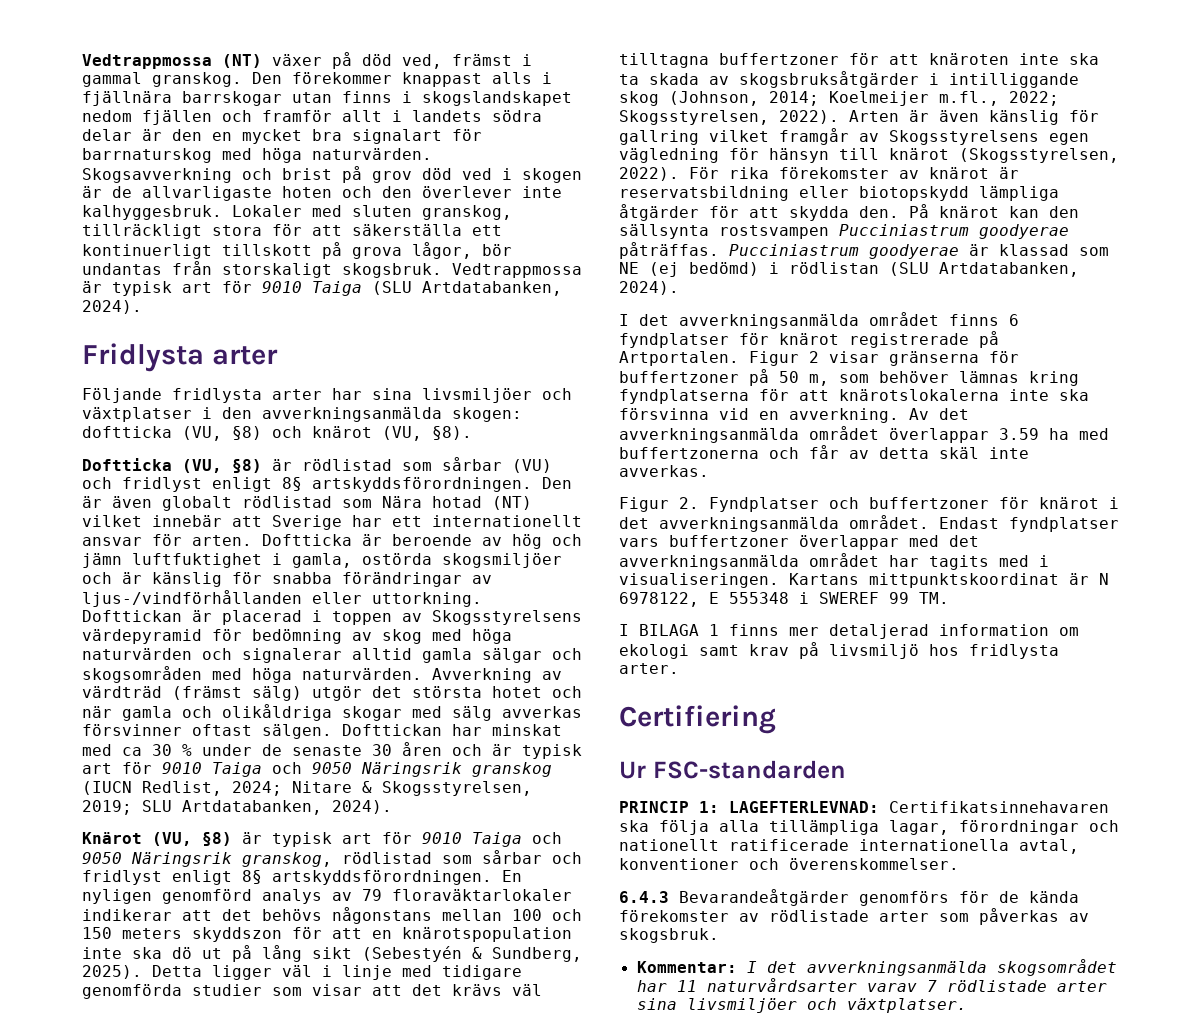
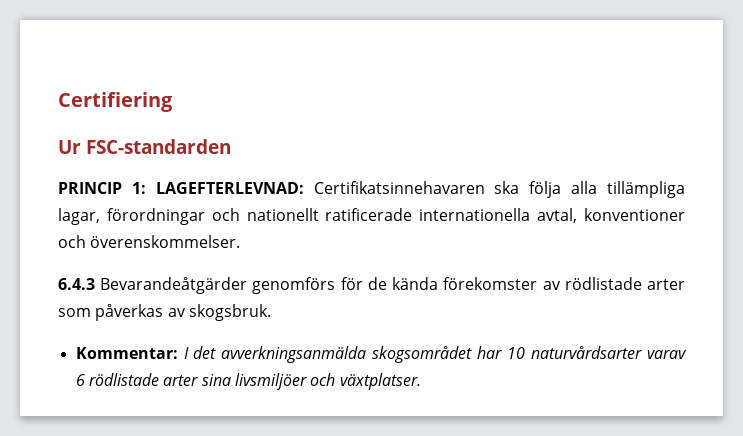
[82,52,532,69] [82,72,552,87] [82,91,572,106] [82,110,542,125] [82,129,482,144] [82,148,432,163] [82,166,582,183] [82,186,562,201] [82,205,512,220] [82,224,502,239] [82,242,512,259] [82,261,582,278] [82,281,562,296] [82,300,142,314] [82,343,278,372] [82,388,572,403] [82,407,522,422] [82,426,472,441] [82,457,552,473] [82,477,572,492] [82,496,532,511] [82,515,582,530] [82,534,582,549] [82,553,562,568] [82,572,492,587] [82,590,482,607] [82,610,582,625] [82,629,512,644] [82,648,582,663] [82,666,562,683] [82,686,582,701] [82,704,582,721] [82,724,562,739] [82,742,582,759] [82,762,552,777] [82,781,532,796] [82,800,392,815] [82,832,562,847] [82,850,582,867] [82,870,522,885] [82,889,572,904] [82,907,582,924] [82,927,572,942] [82,945,582,962] [82,965,522,980] [82,984,542,999] [619,53,1099,68] [619,71,1079,88] [619,91,1059,106] [619,110,1099,125] [619,128,1089,145] [619,148,1119,163] [619,167,1019,181] [619,186,1059,201] [619,204,1079,221] [619,224,1069,239] [619,242,1109,259] [619,262,1079,277] [619,281,679,295] [619,312,1019,329] [619,331,999,348] [619,351,1019,366] [619,369,1079,386] [619,389,1089,404] [619,408,969,423] [619,426,1109,443] [619,445,1029,459] [619,465,709,477] [619,497,1119,512] [619,515,1119,532] [619,535,979,550] [619,553,1049,570] [619,573,1109,588] [619,592,949,607] [619,624,1079,639] [619,642,1059,659] [619,663,679,674] Vedtrappmossa (NT) växer på död ved, främst i gammal granskog. Den förekommer knappast alls i fjällnära barrskogar utan finns i skogslandskapet nedom fjällen och framför allt i landets södra delar är den en mycket bra signalart för barrnaturskog med höga naturvärden. Skogsavverkning och brist på grov död ved i skogen är de allvarligaste hoten och den överlever inte kalhyggesbruk. Lokaler med sluten granskog, tillräckligt stora för att säkerställa ett kontinuerligt tillskott på grova lågor, bör undantas från storskaligt skogsbruk. Vedtrappmossa är typisk art för 9010 Taiga (SLU Artdatabanken, 2024). // Fridlysta arter // Följande fridlysta arter har sina livsmiljöer och växtplatser i den avverkningsanmälda skogen: doftticka (VU, §8) och knärot (VU, §8). // Doftticka (VU, §8) är rödlistad som sårbar (VU) och fridlyst enligt 8§ artskyddsförordningen. Den är även globalt rödlistad som Nära hotad (NT) vilket innebär att Sverige har ett internationellt ansvar för arten. Doftticka är beroende av hög och jämn luftfuktighet i gamla, ostörda skogsmiljöer och är känslig för snabba förändringar av ljus-/vindförhållanden eller uttorkning. Dofttickan är placerad i toppen av Skogsstyrelsens värdepyramid för bedömning av skog med höga naturvärden och signalerar alltid gamla sälgar och skogsområden med höga naturvärden. Avverkning av värdträd (främst sälg) utgör det största hotet och när gamla och olikåldriga skogar med sälg avverkas försvinner oftast sälgen. Dofttickan har minskat med ca 30 % under de senaste 30 åren och är typisk art för 9010 Taiga och 9050 Näringsrik granskog (IUCN Redlist, 2024; Nitare & Skogsstyrelsen, 2019; SLU Artdatabanken, 2024). // Knärot (VU, §8) är typisk art för 9010 Taiga och 9050 Näringsrik granskog, rödlistad som sårbar och fridlyst enligt 8§ artskyddsförordningen. En nyligen genomförd analys av 79 floraväktarlokaler indikerar att det behövs någonstans mellan 100 och 150 meters skyddszon för att en knärotspopulation inte ska dö ut på lång sikt (Sebestyén & Sundberg, 2025). Detta ligger väl i linje med tidigare genomförda studier som visar att det krävs väl tilltagna buffertzoner för att knäroten inte ska ta skada av skogsbruksåtgärder i intilliggande skog (Johnson, 2014; Koelmeijer m.fl., 2022; Skogsstyrelsen, 2022). Arten är även känslig för gallring vilket framgår av Skogsstyrelsens egen vägledning för hänsyn till knärot (Skogsstyrelsen, 2022). För rika förekomster av knärot är reservatsbildning eller biotopskydd lämpliga åtgärder för att skydda den. På knärot kan den sällsynta rostsvampen Pucciniastrum goodyerae påträffas. Pucciniastrum goodyerae är klassad som NE (ej bedömd) i rödlistan (SLU Artdatabanken, 2024). // I det avverkningsanmälda området finns 6 fyndplatser för knärot registrerade på Artportalen. Figur 2 visar gränserna för buffertzoner på 50 m, som behöver lämnas kring fyndplatserna för att knärotslokalerna inte ska försvinna vid en avverkning. Av det avverkningsanmälda området överlappar 3.59 ha med buffertzonerna och får av detta skäl inte avverkas. // Figur 2. Fyndplatser och buffertzoner för knärot i det avverkningsanmälda området. Endast fyndplatser vars buffertzoner överlappar med det avverkningsanmälda området har tagits med i visualiseringen. Kartans mittpunktskoordinat är N 6978122, E 555348 i SWEREF 99 TM. // I BILAGA 1 finns mer detaljerad information om ekologi samt krav på livsmiljö hos fridlysta arter. // -> (58, 102) none
[676,980,697,992] 11 -> [507,347,526,359] 10
[926,980,937,992] 7 -> [75,374,85,386] 6

